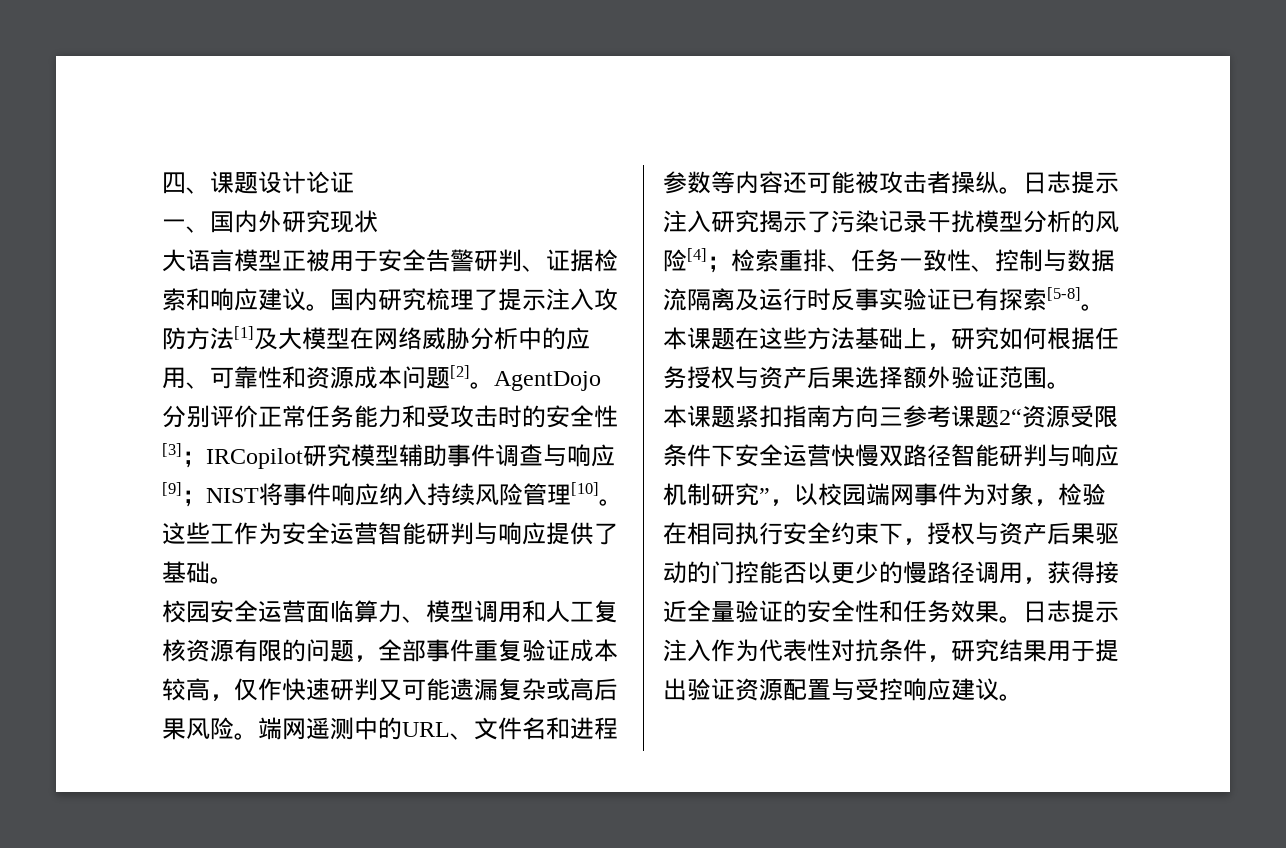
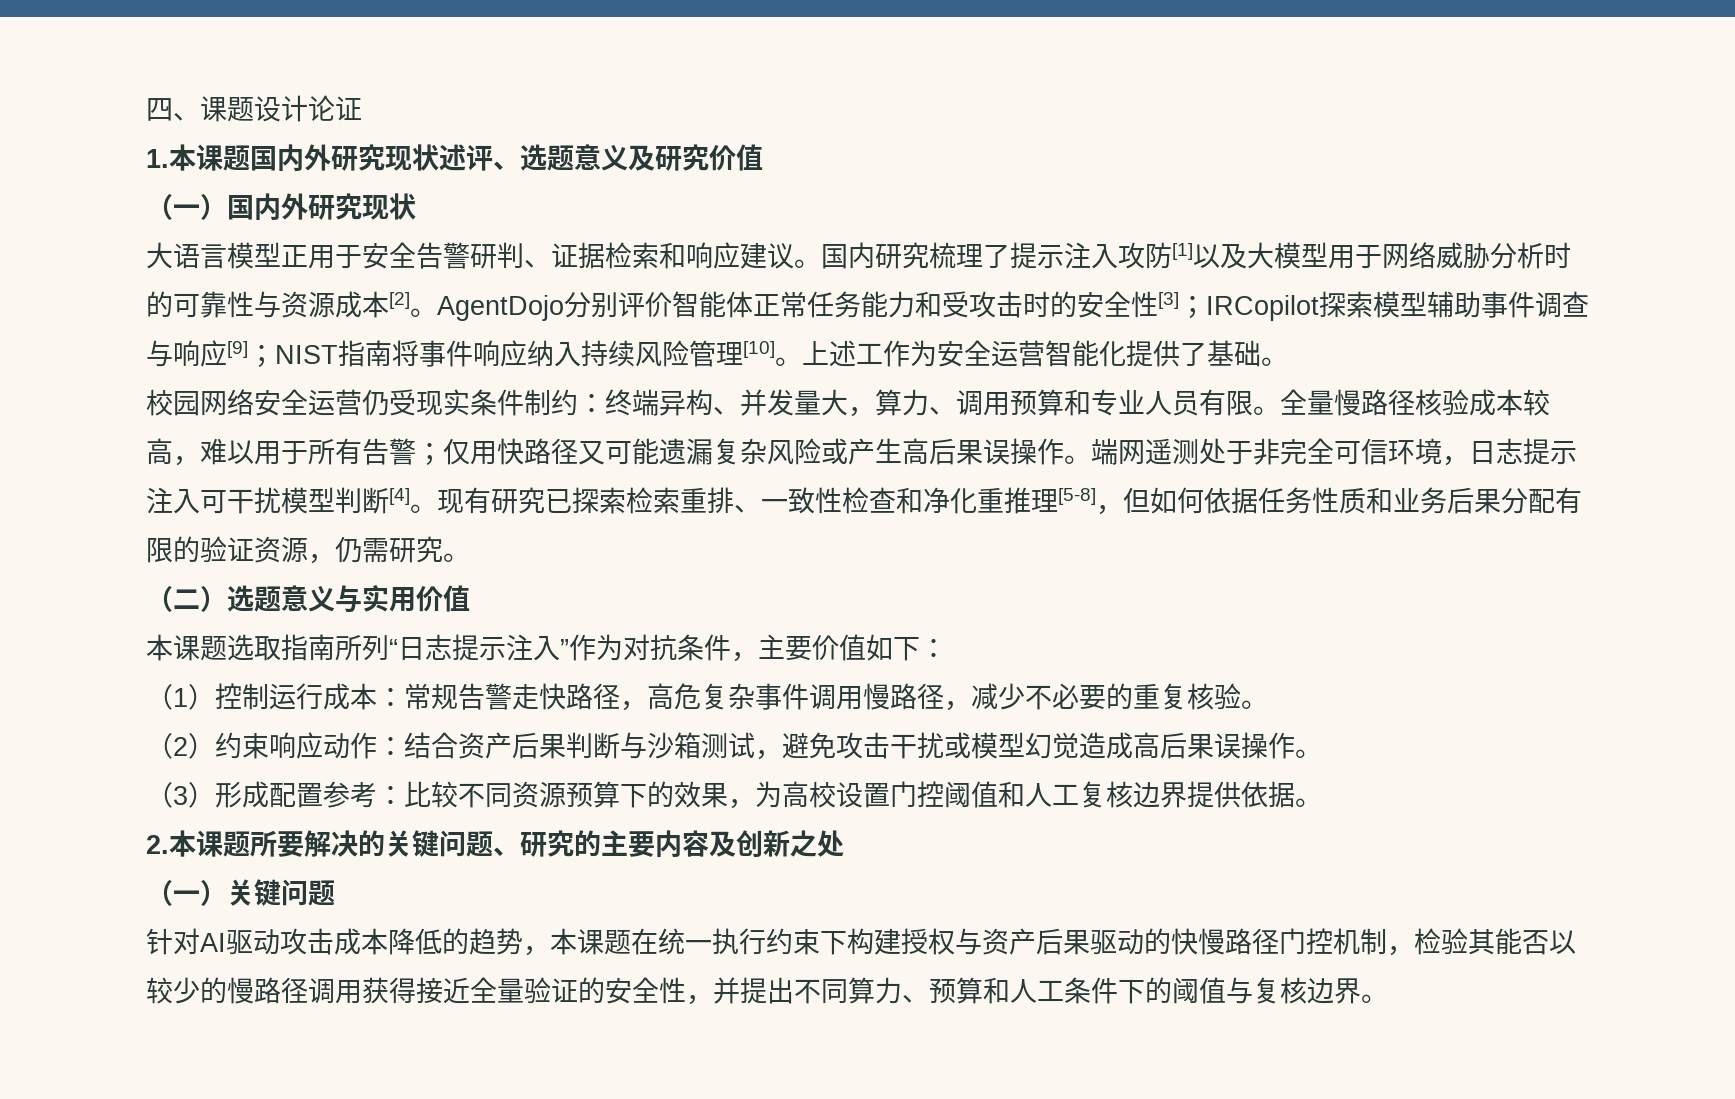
[162,219,210,233] 一、 -> [146,144,763,172] [146,194,227,220] 1.本课题国内外研究现状述评、选题意义及研究价值 // （一）
[306,249,330,272] 被 -> (308, 256) none
[186,326,254,350] 方法[1] -> [1172,243,1220,268] [1]以
[350,327,374,350] 在 -> [1328,244,1382,269] 用于
[518,327,590,350] [162,366,306,389] 中的应用、可靠性和 -> [1544,242,1571,269] [146,291,281,318] 时的可靠性与
[402,366,450,389] 问题 -> (389, 304) none
(258, 416) none -> [672,291,753,318] 智能体
[303,444,351,467] 研究 -> [1319,291,1373,318] 探索
(259, 495) none -> [338,340,392,367] 指南
[162,522,210,544] 这些 -> [802,340,856,367] 上述
[426,522,546,545] 研判与响应 -> [1099,341,1126,367] 化
[210,600,618,623] [162,639,618,662] [162,678,618,701] [162,717,618,740] [663,171,1119,194] [663,210,1119,233] [663,248,1115,273] [663,287,1081,311] [1081,304,1105,311] [663,327,1119,350] [663,366,1071,389] [663,405,1118,428] [663,444,1119,467] [663,483,1106,506] [663,522,927,545] 安全运营面临算力、模型调用和人工复核资源有限的问题，全部事件重复验证成本较高，仅作快速研判又可能遗漏复杂或高后果风险。端网遥测中的URL、文件名和进程参数等内容还可能被攻击者操纵。日志提示注入研究揭示了污染记录干扰模型分析的风险[4]；检索重排、任务一致性、控制与数据流隔离及运行时反事实验证已有探索[5-8]。本课题在这些方法基础上，研究如何根据任务授权与资产后果选择额外验证范围。 // 本课题紧扣指南方向三参考课题2“资源受限条件下安全运营快慢双路径智能研判与响应机制研究”，以校园端网事件为对象，检验在相同执行安全约束下， -> [200,389,1550,417] [146,438,1577,466] [146,487,1096,514] [1096,487,1582,515] [146,536,470,564] [146,585,470,613] [146,634,947,662] [146,683,1268,711] [146,732,1322,760] [146,781,1322,809] [146,830,844,858] [146,879,335,906] [146,928,901,956] 网络安全运营仍受现实条件制约：终端异构、并发量大，算力、调用预算和专业人员有限。全量慢路径核验成本较高，难以用于所有告警；仅用快路径又可能遗漏复杂风险或产生高后果误操作。端网遥测处于非完全可信环境，日志提示注入可干扰模型判断[4]。现有研究已探索检索重排、一致性检查和净化重推理[5-8]，但如何依据任务性质和业务后果分配有限的验证资源，仍需研究。 // （二）选题意义与实用价值 // 本课题选取指南所列“日志提示注入”作为对抗条件，主要价值如下： // （1）控制运行成本：常规告警走快路径，高危复杂事件调用慢路径，减少不必要的重复核验。 // （2）约束响应动作：结合资产后果判断与沙箱测试，避免攻击干扰或模型幻觉造成高后果误操作。 // （3）形成配置参考：比较不同资源预算下的效果，为高校设置门控阈值和人工复核边界提供依据。 // 2.本课题所要解决的关键问题、研究的主要内容及创新之处 // （一）关键问题 // 针对AI驱动攻击成本降低的趋势，本课题在统一执行约束下构建
[711,561,855,584] 门控能否以更 -> [1171,928,1576,956] [146,977,173,1004] 快慢路径门控机制，检验其能否以较
[1023,577,1047,584] ， -> (362, 992) none
[879,600,1119,623] [663,639,1119,662] [663,678,999,701] 和任务效果。日志提示注入作为代表性对抗条件，研究结果用于提出验证资源配置与受控响应建议 -> [686,977,1361,1005] ，并提出不同算力、预算和人工条件下的阈值与复核边界

